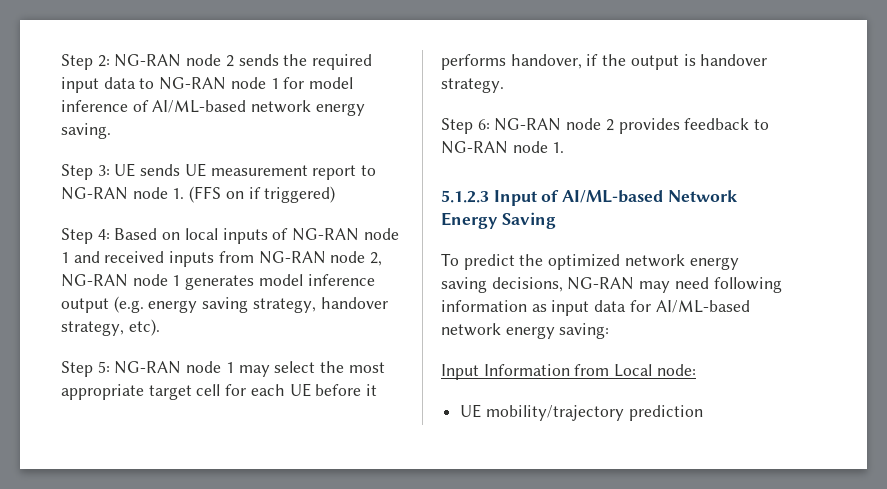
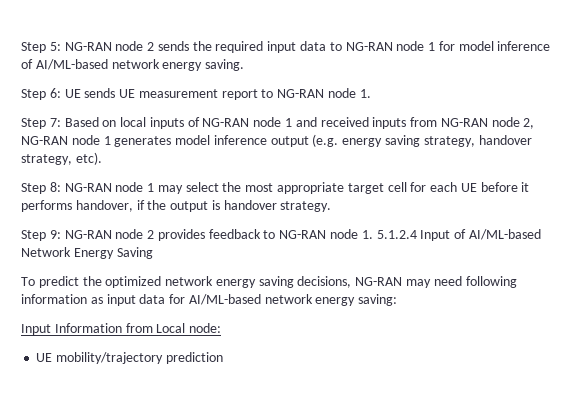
[61,54,110,70] Step 2: -> [21,42,61,53] Step 5:
[97,165,110,176] 3: -> [49,88,61,98] 6:
[189,186,336,203] [61,228,110,244] (FFS on if triggered) // Step 4: -> [21,118,61,129] // Step 7:
[97,361,110,373] 5: -> [49,182,61,192] 8:
[477,119,490,130] 6: -> [49,230,61,239] 9:
[441,190,489,203] // 5.1.2.3 -> [376,230,417,239] 5.1.2.4

